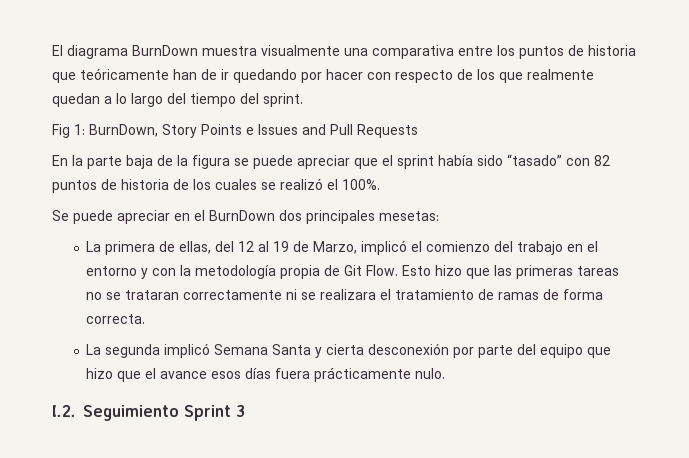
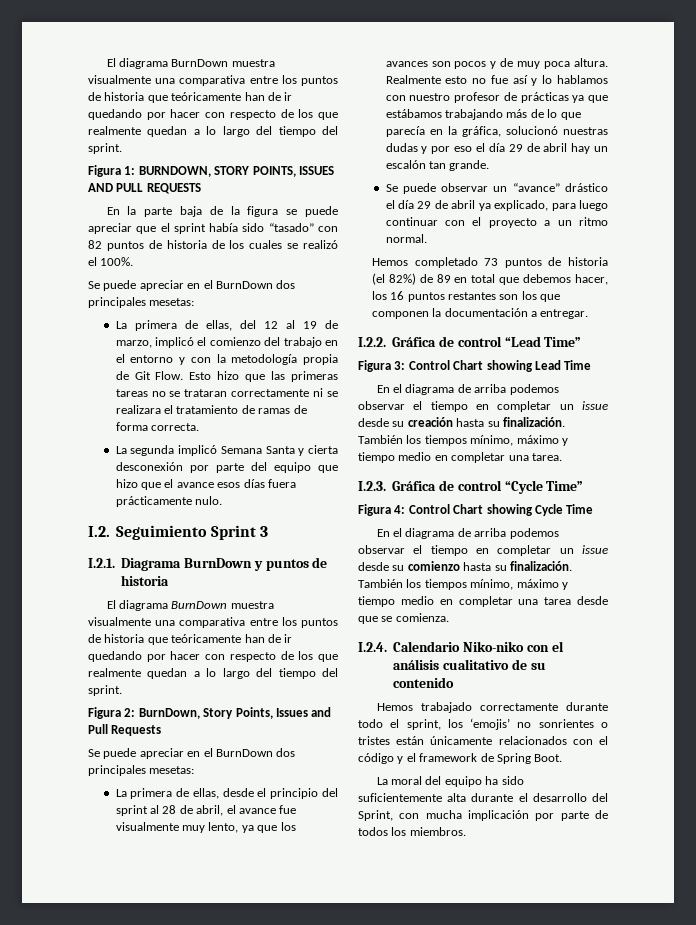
[52,124,418,138] Fig 1: BurnDown, Story Points e Issues and Pull Requests -> [88,165,334,177] [88,183,201,194] Figura 1: BURNDOWN, STORY POINTS, ISSUES AND PULL REQUESTS
[313,241,358,254] Marzo, -> [115,340,152,348] marzo,
(245, 411) none -> [88,557,328,571] [121,575,170,586] [106,600,274,611] [88,617,338,628] [88,634,293,645] [88,651,338,662] [88,668,338,679] [88,685,122,696] [88,707,332,719] [88,724,162,736] [88,748,296,759] [88,765,195,776] [115,788,339,799] [115,805,297,816] [115,822,296,833] [385,58,608,69] [385,75,608,86] [385,92,608,103] [385,109,581,120] [385,126,608,137] [385,143,608,154] [385,160,490,171] [385,183,608,194] [385,200,608,211] [385,217,608,228] [385,234,427,243] [371,257,608,268] [371,273,608,285] [371,291,561,302] [371,308,589,319] [358,336,582,347] [358,360,592,372] [376,384,559,395] [358,401,608,412] [358,417,565,427] [358,435,568,446] [358,452,562,463] [358,480,584,494] [358,504,594,516] [376,528,559,539] [358,545,608,556] [358,561,572,571] [358,579,568,590] [358,596,608,607] [358,613,449,624] [358,641,564,652] [393,659,546,670] [393,677,455,688] [376,702,608,713] [358,718,608,730] [358,736,608,745] [358,753,563,764] [376,776,524,787] [358,793,608,802] [358,810,608,821] [358,827,466,836] // I.2.1. Diagrama BurnDown y puntos de historia // El diagrama BurnDown muestra visualmente una comparativa entre los puntos de historia que teóricamente han de ir quedando por hacer con respecto de los que realmente quedan a lo largo del tiempo del sprint. // Figura 2: BurnDown, Story Points, Issues and Pull Requests // Se puede apreciar en el BurnDown dos principales mesetas: // La primera de ellas, desde el principio del sprint al 28 de abril, el avance fue visualmente muy lento, ya que los avances son pocos y de muy poca altura. Realmente esto no fue así y lo hablamos con nuestro profesor de prácticas ya que estábamos trabajando más de lo que parecía en la gráfica, solucionó nuestras dudas y por eso el día 29 de abril hay un escalón tan grande. // Se puede observar un “avance” drástico el día 29 de abril ya explicado, para luego continuar con el proyecto a un ritmo normal. // Hemos completado 73 puntos de historia (el 82%) de 89 en total que debemos hacer, los 16 puntos restantes son los que componen la documentación a entregar. // I.2.2. Gráfica de control “Lead Time” // Figura 3: Control Chart showing Lead Time // En el diagrama de arriba podemos observar el tiempo en completar un issue desde su creación hasta su finalización. También los tiempos mínimo, máximo y tiempo medio en completar una tarea. // I.2.3. Gráfica de control “Cycle Time” // Figura 4: Control Chart showing Cycle Time // En el diagrama de arriba podemos observar el tiempo en completar un issue desde su comienzo hasta su finalización. También los tiempos mínimo, máximo y tiempo medio en completar una tarea desde que se comienza. // I.2.4. Calendario Niko-niko con el análisis cualitativo de su contenido // Hemos trabajado correctamente durante todo el sprint, los ‘emojis’ no sonrientes o tristes están únicamente relacionados con el código y el framework de Spring Boot. // La moral del equipo ha sido suficientemente alta durante el desarrollo del Sprint, con mucha implicación por parte de todos los miembros.

